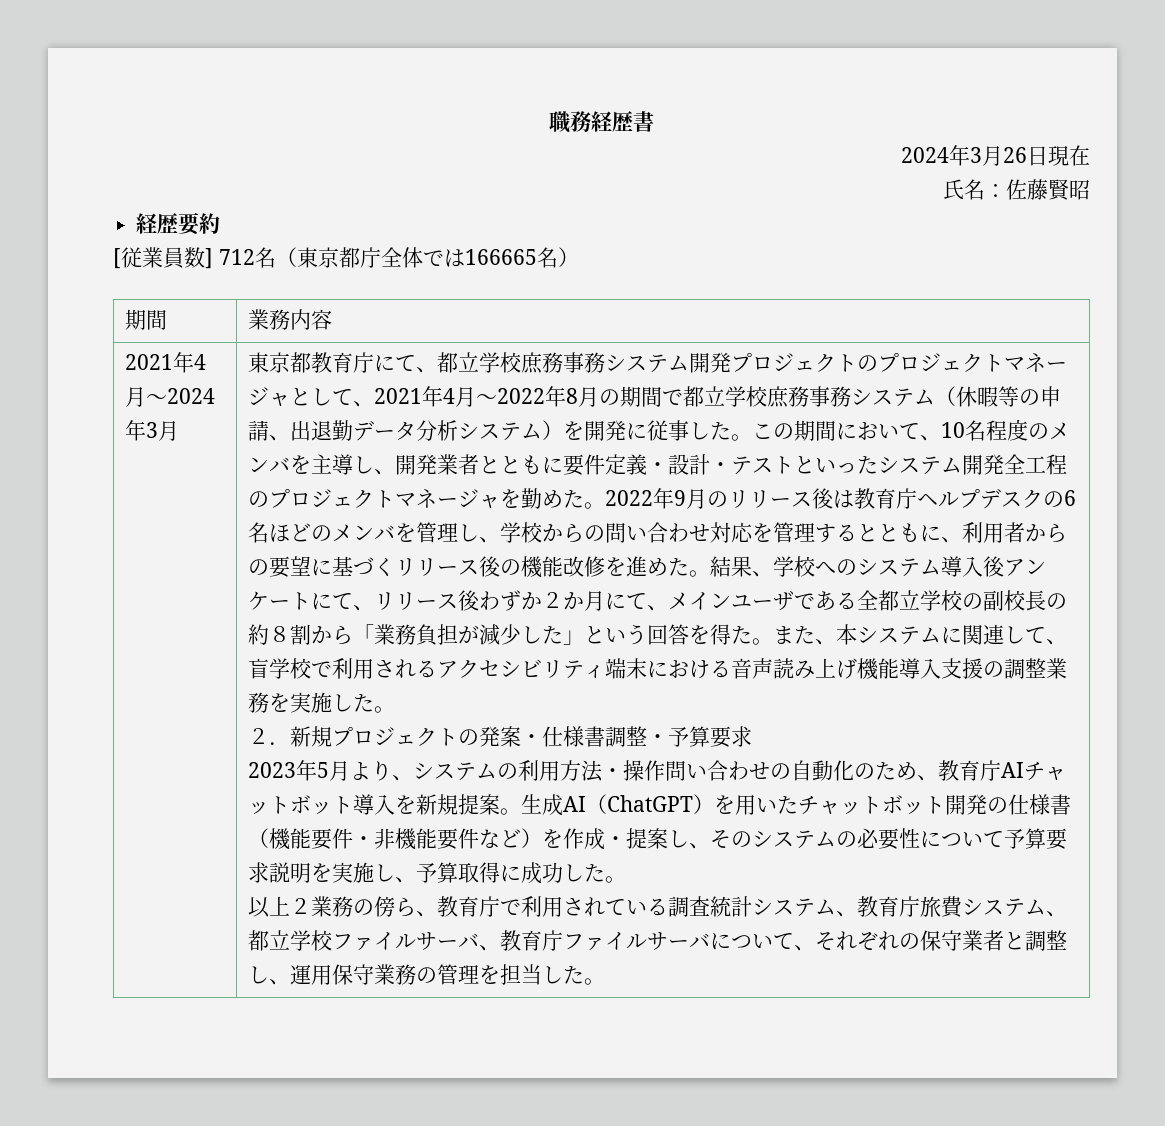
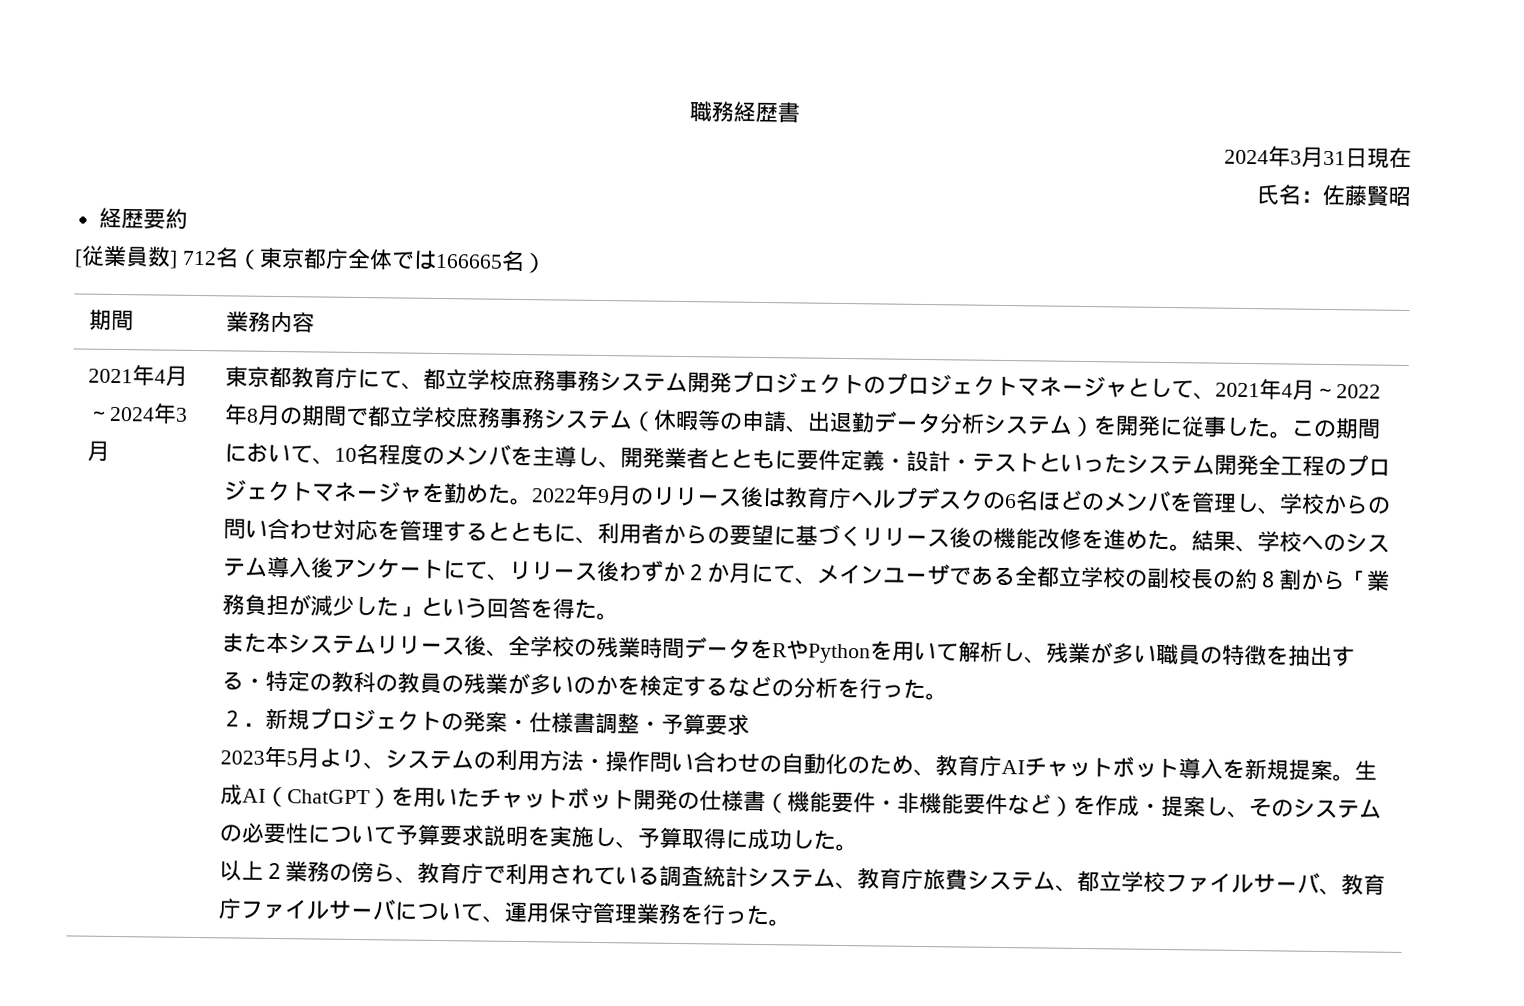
[1003,147,1027,163] 26 -> [1323,150,1346,166] 31
[772,625,836,645] また、 -> [221,632,267,653] // また
[940,624,1067,645] [247,658,1067,680] [247,692,353,713] に関連して、盲学校で利用されるアクセシビリティ端末における音声読み上げ機能導入支援の調整業務を実施し -> [375,635,1355,667] [220,670,904,700] リリース後、全学校の残業時間データをRやPythonを用いて解析し、残業が多い職員の特徴を抽出する・特定の教科の教員の残業が多いのかを検定するなどの分析を行っ
[814,930,1067,951] [247,964,563,985] それぞれの保守業者と調整し、運用保守業務の管理を担当し -> [503,901,747,926] 運用保守管理業務を行っ

